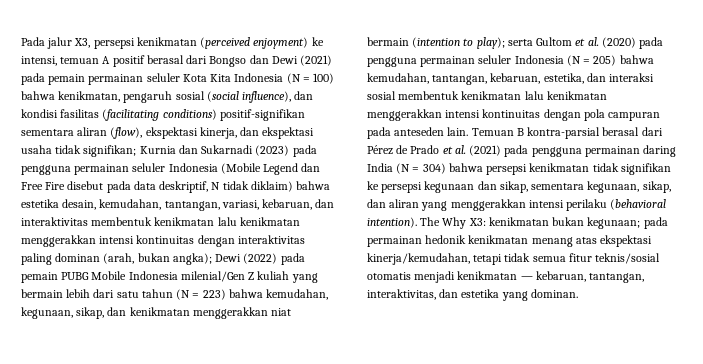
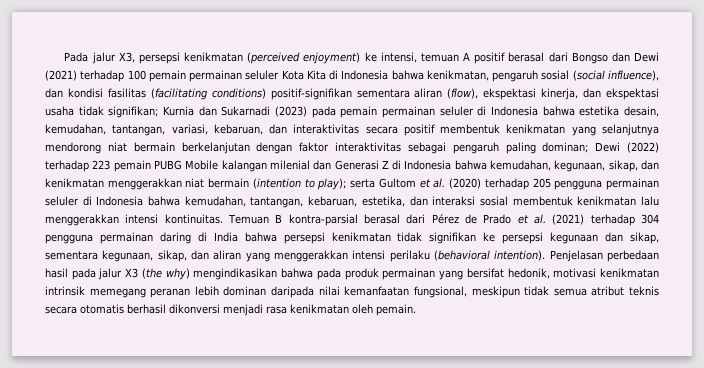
[21,73,45,85] pada -> [80,70,146,82] terhadap 100
[234,73,335,84] Indonesia (N = 100) -> [329,70,389,80] di Indonesia
[21,163,321,175] [21,181,293,193] pengguna permainan seluler Indonesia (Mobile Legend dan Free Fire disebut pada data deskriptif, N tidak diklaim) -> [340,106,539,118] pemain permainan seluler di Indonesia
[91,217,300,226] [21,235,305,247] [21,253,305,265] [21,271,318,283] [21,289,226,300] membentuk kenikmatan lalu kenikmatan menggerakkan intensi kontinuitas dengan interaktivitas paling dominan (arah, bukan angka); Dewi (2022) pada pemain PUBG Mobile Indonesia milenial/Gen Z kuliah yang bermain lebih dari satu tahun (N = 223) -> [365,124,659,136] [45,142,659,154] [45,160,452,172] secara positif membentuk kenikmatan yang selanjutnya mendorong niat bermain berkelanjutan dengan faktor interaktivitas sebagai pengaruh paling dominan; Dewi (2022) terhadap 223 pemain PUBG Mobile kalangan milenial dan Generasi Z di Indonesia
[639,37,664,49] [367,55,617,67] pada pengguna permainan seluler Indonesia (N = 205) -> [484,178,660,190] [45,196,144,206] terhadap 205 pengguna permainan seluler di Indonesia
[546,91,607,100] [367,109,661,121] [367,127,469,139] kenikmatan menggerakkan intensi kontinuitas dengan pola campuran pada anteseden lain. -> [45,214,223,226] menggerakkan intensi kontinuitas.
[504,145,529,157] pada -> [590,214,660,226] terhadap 304
[367,163,446,174] India (N = 304) -> [197,232,238,242] di India
[420,217,668,229] [367,235,653,247] [367,253,661,265] [367,271,645,283] [367,289,578,301] The Why X3: kenikmatan bukan kegunaan; pada permainan hedonik kenikmatan menang atas ekspektasi kinerja/kemudahan, tetapi tidak semua fitur teknis/sosial otomatis menjadi kenikmatan — kebaruan, tantangan, interaktivitas, dan estetika yang dominan. -> [549,250,659,262] [45,268,660,280] [45,286,660,298] [45,304,416,316] Penjelasan perbedaan hasil pada jalur X3 (the why) mengindikasikan bahwa pada produk permainan yang bersifat hedonik, motivasi kenikmatan intrinsik memegang peranan lebih dominan daripada nilai kemanfaatan fungsional, meskipun tidak semua atribut teknis secara otomatis berhasil dikonversi menjadi rasa kenikmatan oleh pemain.

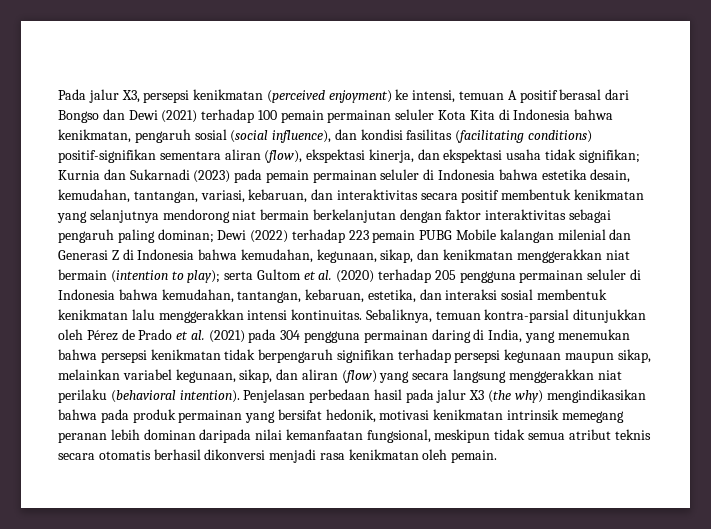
[228,214,426,226] Temuan B kontra-parsial berasal dari -> [365,309,647,323] [58,329,83,340] Sebaliknya, temuan kontra-parsial ditunjukkan oleh
[590,214,635,226] terhadap -> [248,329,277,343] pada
[213,232,238,242] India -> [488,329,630,343] India, yang menemukan
[429,232,660,244] [45,250,386,262] signifikan ke persepsi kegunaan dan sikap, sementara kegunaan, sikap, dan aliran yang menggerakkan intensi -> [258,349,651,363] [58,369,622,383] berpengaruh signifikan terhadap persepsi kegunaan maupun sikap, melainkan variabel kegunaan, sikap, dan aliran (flow) yang secara langsung menggerakkan niat

